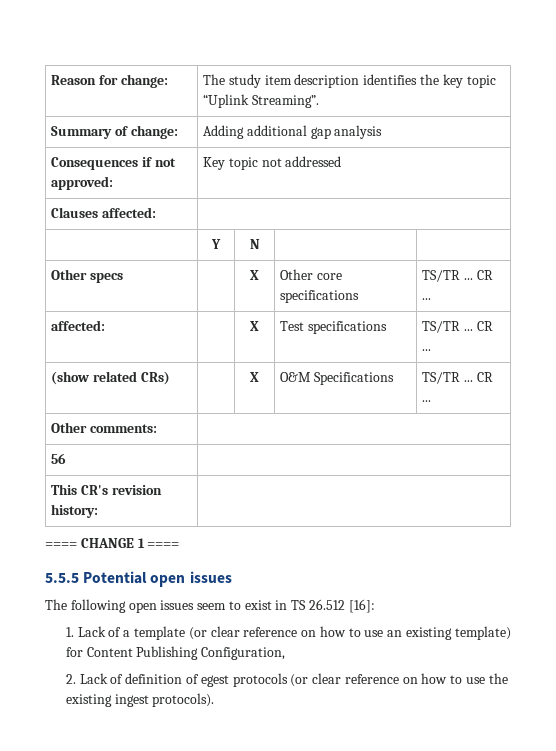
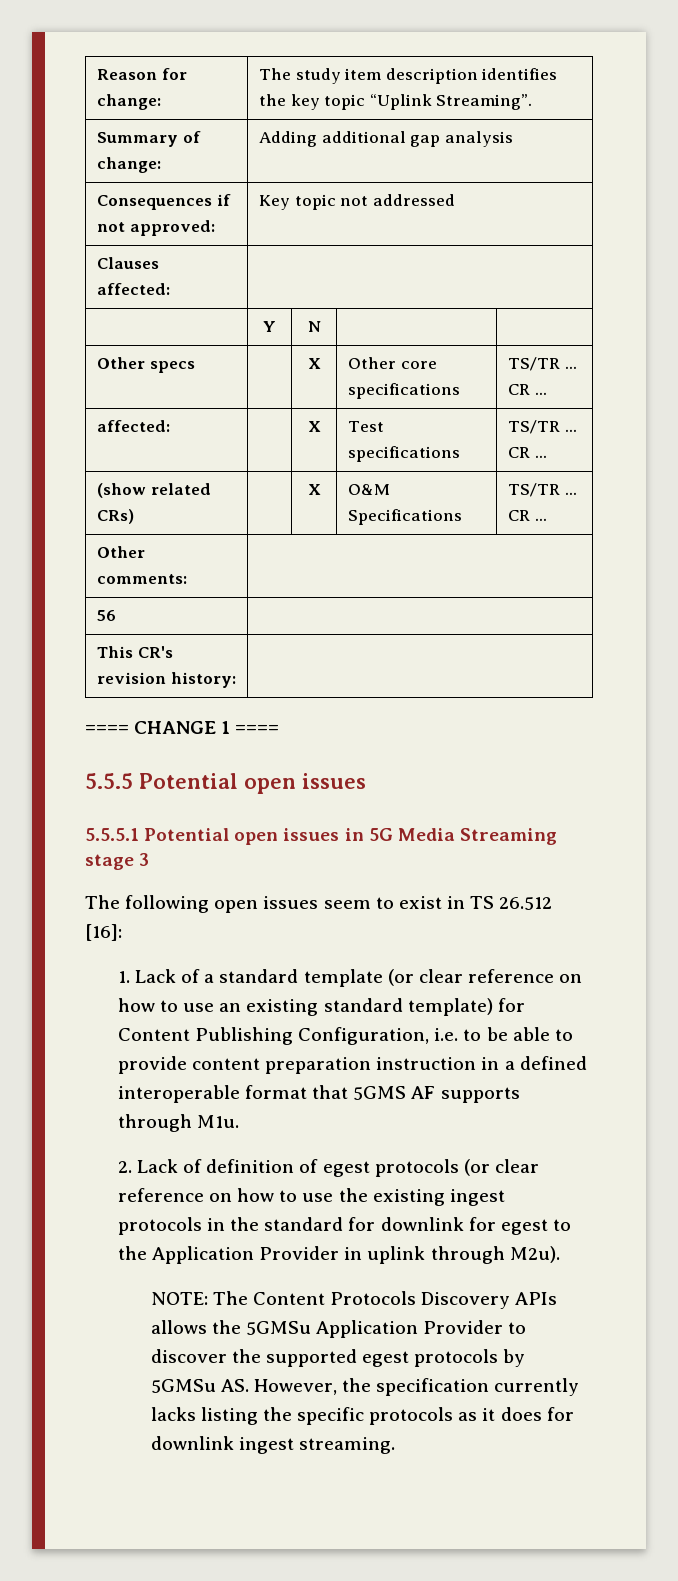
(232, 577) none -> [85,828,557,845] [85,853,150,870] // 5.5.5.1 Potential open issues in 5G Media Streaming stage 3
(131, 633) none -> [219,969,299,983] standard
(452, 633) none -> [323,998,403,1012] standard
(286, 653) none -> [434,1027,573,1041] [117,1056,587,1074] [117,1085,520,1103] [117,1114,239,1132] i.e. to be able to provide content preparation instruction in a defined interoperable format that 5GMS AF supports through M1u.
[152,693,215,707] protocols). -> [117,1217,571,1235] [117,1246,560,1264] [150,1291,558,1309] [150,1320,527,1338] [150,1349,526,1367] [150,1378,580,1396] [150,1407,574,1425] [150,1436,395,1454] protocols in the standard for downlink for egest to the Application Provider in uplink through M2u). // NOTE: The Content Protocols Discovery APIs allows the 5GMSu Application Provider to discover the supported egest protocols by 5GMSu AS. However, the specification currently lacks listing the specific protocols as it does for downlink ingest streaming.

